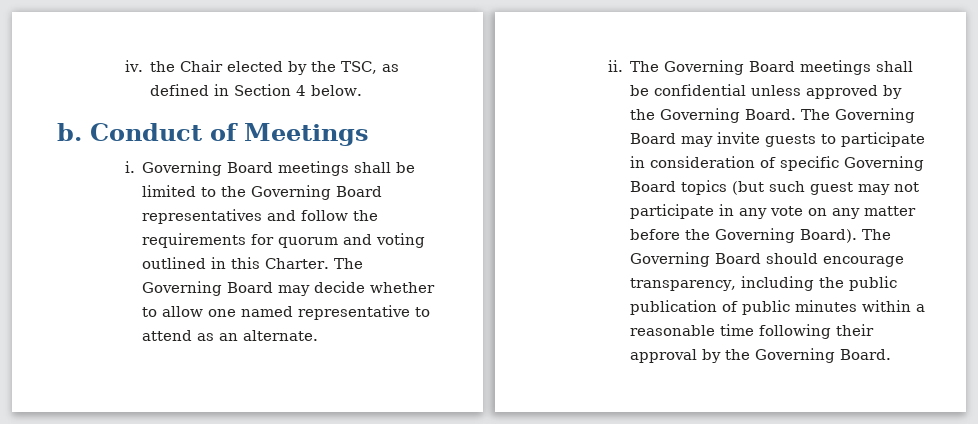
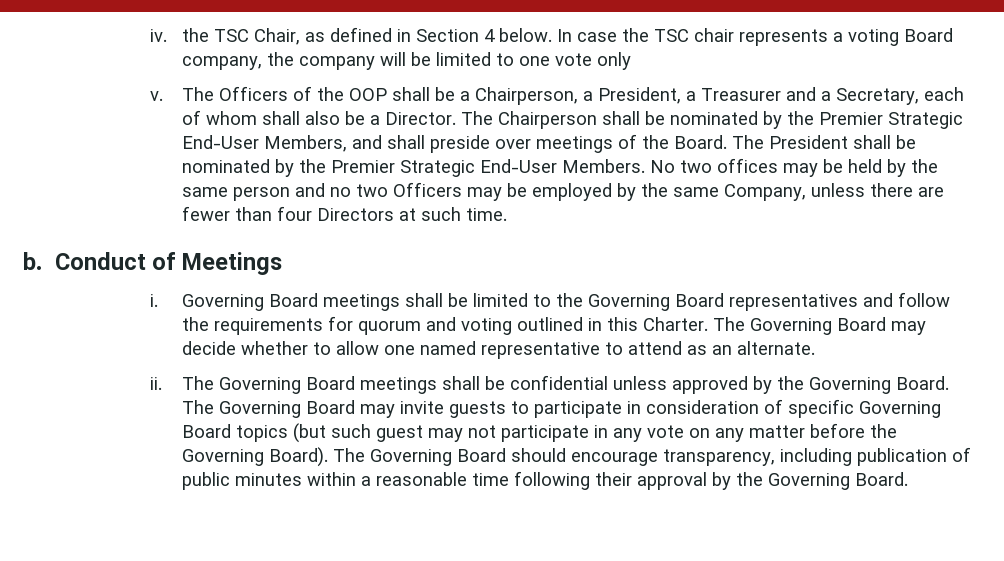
[180,60,378,75] Chair elected by the TSC, -> [214,28,301,45] TSC Chair,
(363, 90) none -> [557,28,954,46] [182,52,632,70] [150,86,965,105] [182,110,964,129] [182,134,917,153] [182,158,939,177] [182,182,945,201] [182,206,508,221] In case the TSC chair represents a voting Board company, the company will be limited to one vote only // v. The Officers of the OOP shall be a Chairperson, a President, a Treasurer and a Secretary, each of whom shall also be a Director. The Chairperson shall be nominated by the Premier Strategic End-User Members, and shall preside over meetings of the Board. The President shall be nominated by the Premier Strategic End-User Members. No two offices may be held by the same person and no two Officers may be employed by the same Company, unless there are fewer than four Directors at such time.
[819,276,898,291] the public -> (853, 457) none

